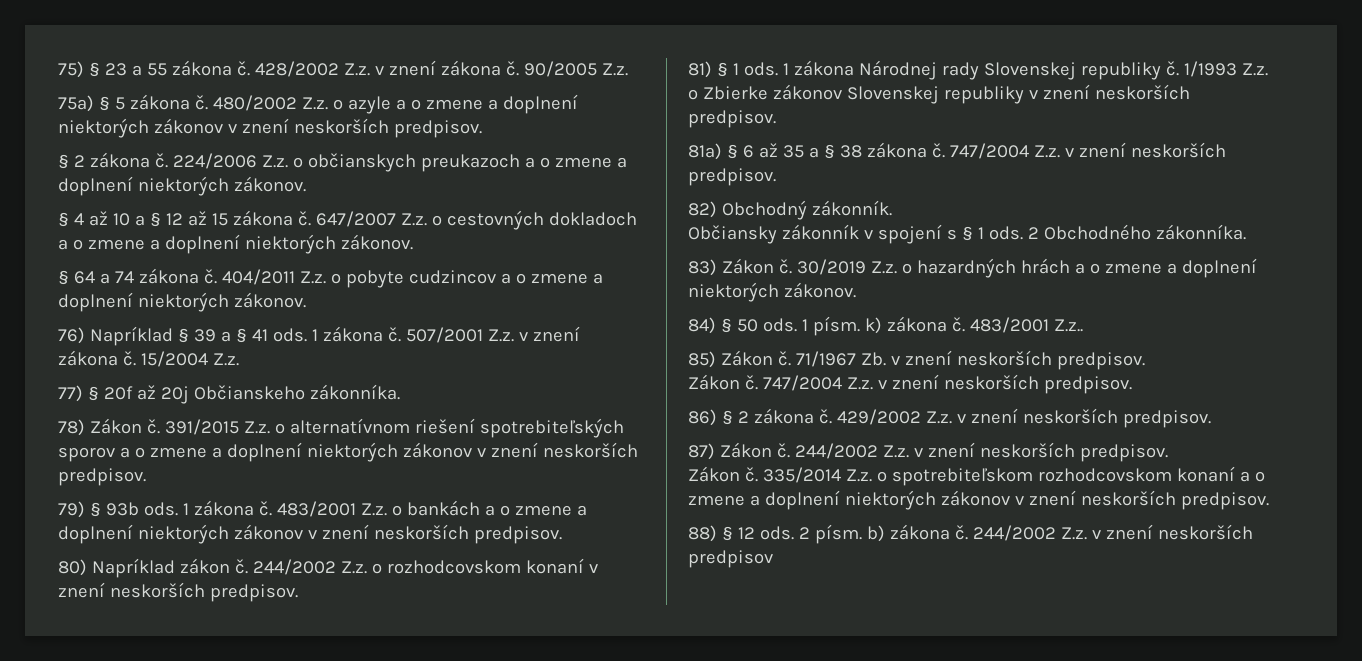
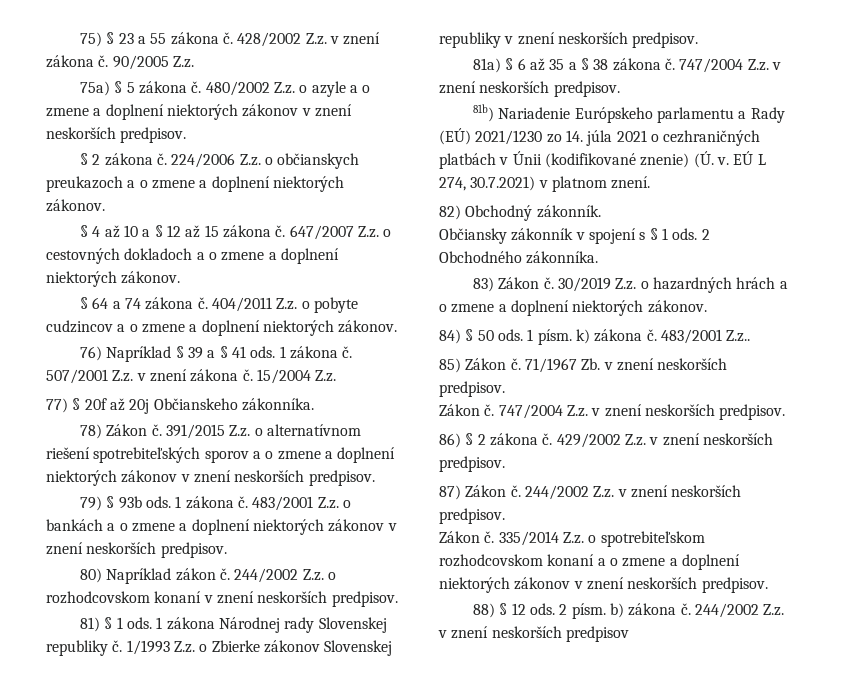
(776, 177) none -> [473,104,785,123] [439,128,761,146] [439,151,766,169] [439,176,651,192] // 81b) Nariadenie Európskeho parlamentu a Rady (EÚ) 2021/1230 zo 14. júla 2021 o cezhraničných platbách v Únii (kodifikované znenie) (Ú. v. EÚ L 274, 30.7.2021) v platnom znení.

